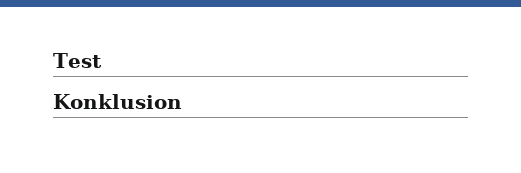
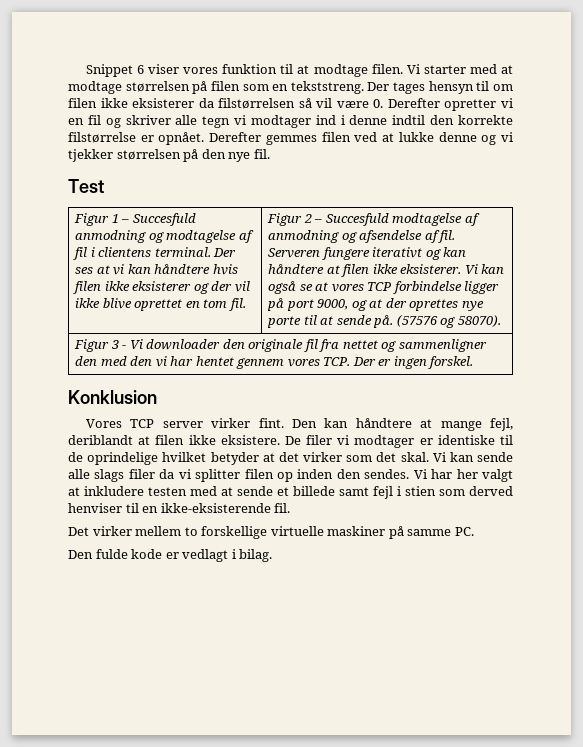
[53,53,102,68] [53,94,182,109] Test // Konklusion -> [85,64,513,77] [68,81,513,94] [68,98,513,111] [68,115,513,128] [68,132,514,145] [68,149,270,162] [68,179,104,193] [74,213,196,226] [75,230,254,243] [73,247,237,260] [75,264,238,275] [73,281,250,294] [75,298,246,311] [267,213,480,226] [268,230,456,243] [268,247,467,260] [268,264,505,277] [268,281,500,294] [267,298,484,311] [267,315,501,328] [74,339,487,352] [75,356,474,369] [68,390,157,404] [85,418,513,431] [68,435,513,448] [68,452,513,465] [68,469,514,482] [68,486,513,499] [68,503,291,513] [68,526,474,539] [68,549,273,562] Snippet 6 viser vores funktion til at modtage filen. Vi starter med at modtage størrelsen på filen som en tekststreng. Der tages hensyn til om filen ikke eksisterer da filstørrelsen så vil være 0. Derefter opretter vi en fil og skriver alle tegn vi modtager ind i denne indtil den korrekte filstørrelse er opnået. Derefter gemmes filen ved at lukke denne og vi tjekker størrelsen på den nye fil. // Test // Figur 1 – Succesfuld anmodning og modtagelse af fil i clientens terminal. Der ses at vi kan håndtere hvis filen ikke eksisterer og der vil ikke blive oprettet en tom fil. | Figur 2 – Succesfuld modtagelse af anmodning og afsendelse af fil. Serveren fungere iterativt og kan håndtere at filen ikke eksisterer. Vi kan også se at vores TCP forbindelse ligger på port 9000, og at der oprettes nye porte til at sende på. (57576 og 58070). // Figur 3 - Vi downloader den originale fil fra nettet og sammenligner den med den vi har hentet gennem vores TCP. Der er ingen forskel. // Konklusion // Vores TCP server virker fint. Den kan håndtere at mange fejl, deriblandt at filen ikke eksistere. De filer vi modtager er identiske til de oprindelige hvilket betyder at det virker som det skal. Vi kan sende alle slags filer da vi splitter filen op inden den sendes. Vi har her valgt at inkludere testen med at sende et billede samt fejl i stien som derved henviser til en ikke-eksisterende fil. // Det virker mellem to forskellige virtuelle maskiner på samme PC. // Den fulde kode er vedlagt i bilag.

